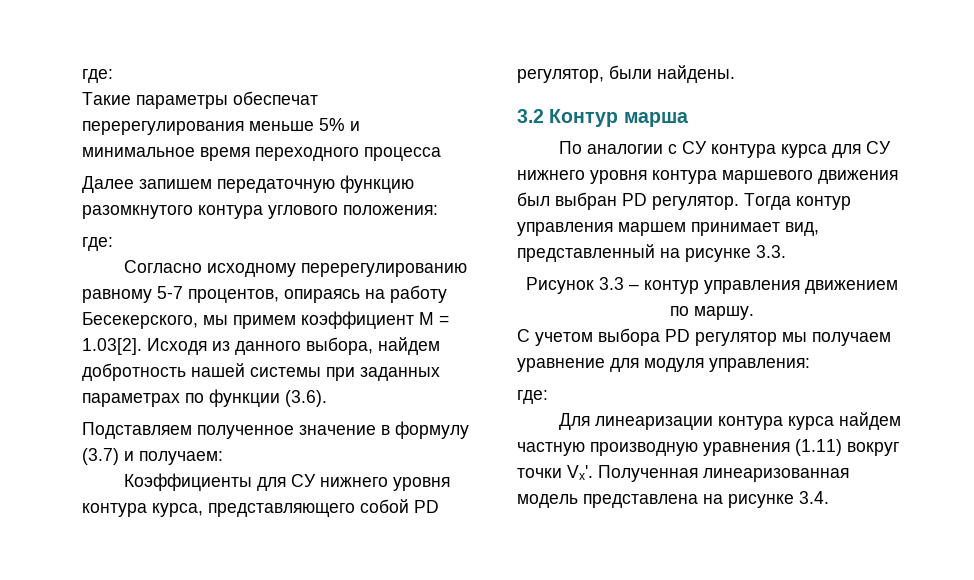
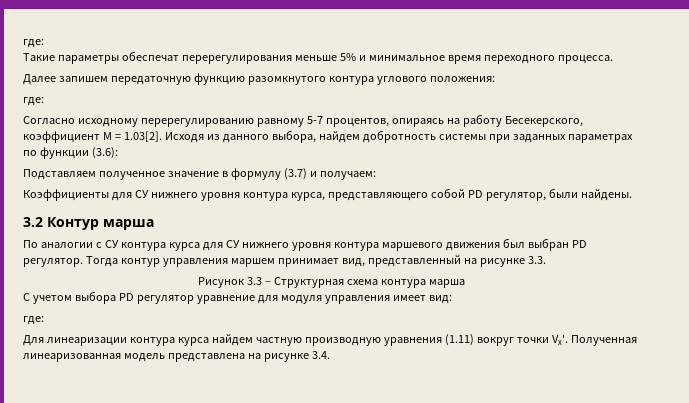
[364,147,441,161] процесса -> [557,55,613,64] процесса.
[203,315,296,329] мы примем -> (583, 121) none
[191,363,245,377] нашей -> (436, 136) none
[285,390,327,407] (3.6). -> [91,147,118,159] (3.6):
[643,280,898,294] [669,306,754,320] контур управления движением по маршу. -> [274,277,465,288] Структурная схема контура марша
[782,332,891,346] мы получаем -> (194, 299) none
[709,358,810,372] управления: -> [324,295,452,304] управления имеет вид:

